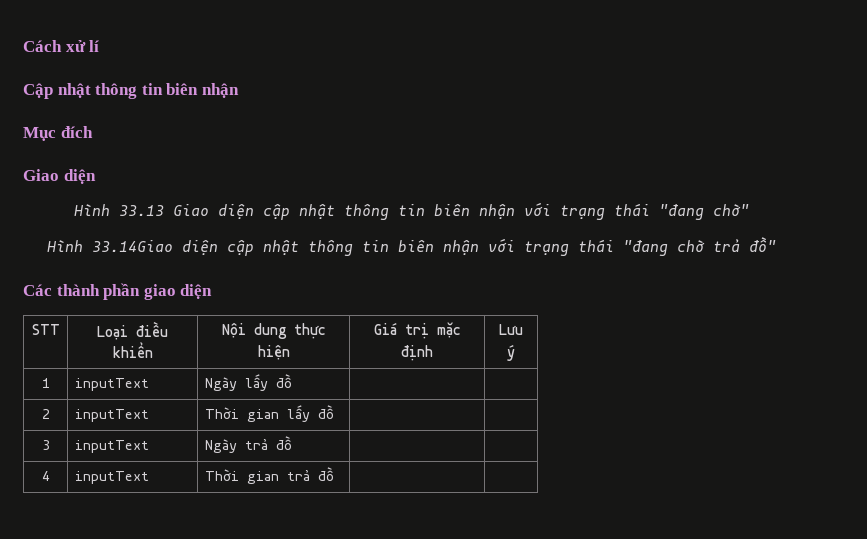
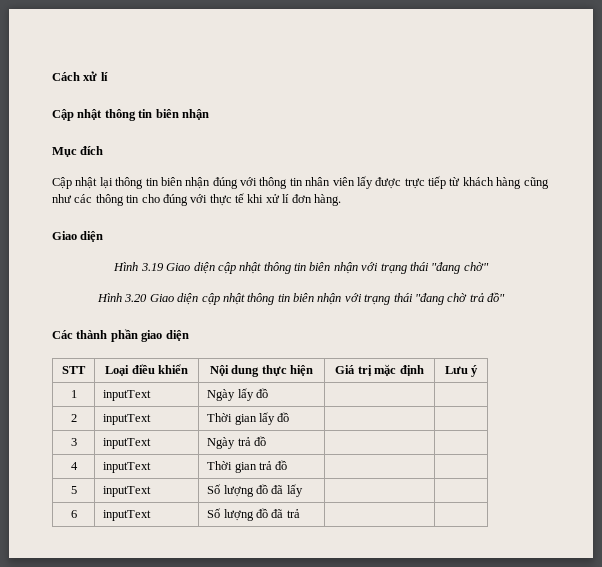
(93, 132) none -> [52,176,549,189] [52,193,341,206] // Cập nhật lại thông tin biên nhận đúng với thông tin nhân viên lấy được trực tiếp từ khách hàng cũng như các thông tin cho đúng với thực tế khi xử lí đơn hàng.
[118,205,164,216] 33.13 -> [140,263,164,271] 3.19
[91,240,173,252] 33.14Giao -> [124,294,174,302] 3.20 Giao
(334, 474) none -> [70,486,77,494] [103,486,152,497] [207,484,303,497] [70,510,77,518] [103,510,152,521] [207,508,300,521] // 5 | inputText | Số lượng đồ đã lấy | | // 6 | inputText | Số lượng đồ đã trả | |

